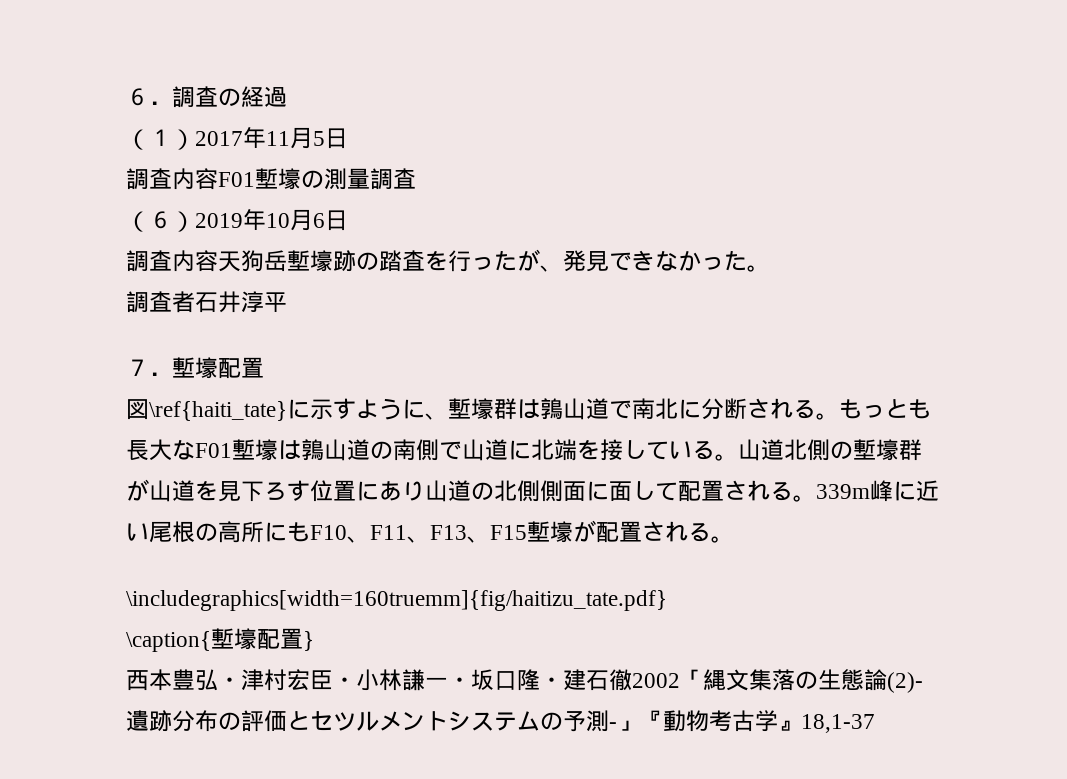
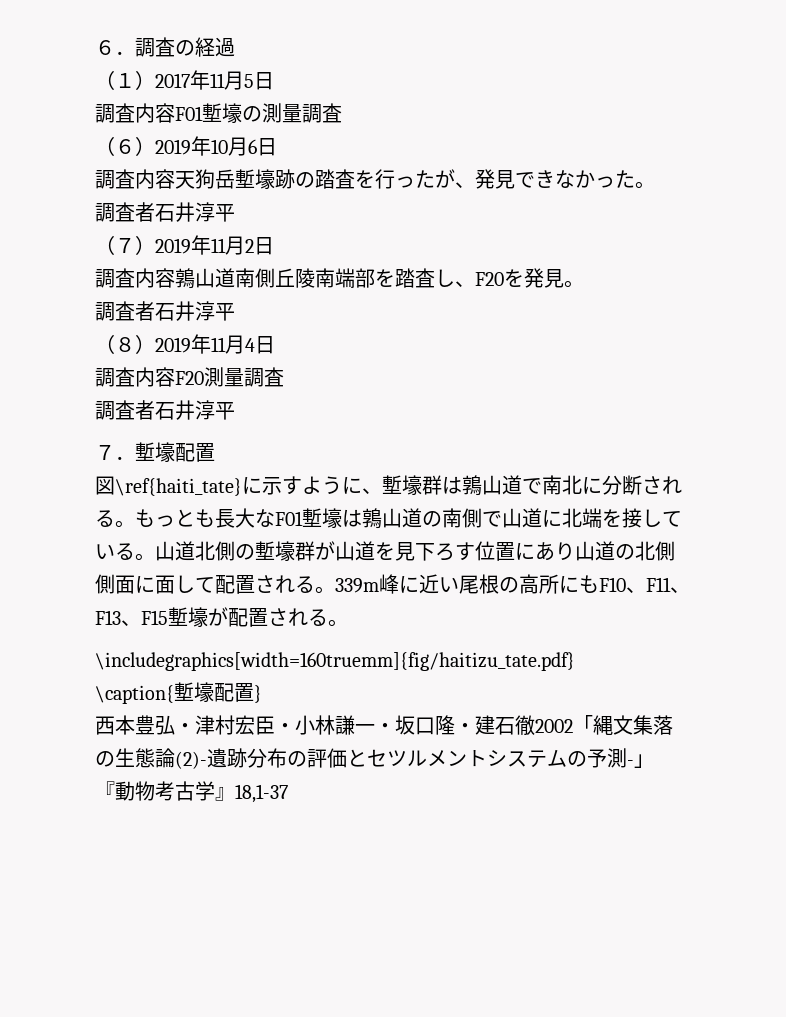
(287, 302) none -> [95,235,274,255] [95,268,584,289] [95,301,235,321] [95,334,275,354] [95,367,284,387] [95,400,235,420] // （７）2019年11月2日 // 調査内容鶉山道南側丘陵南端部を踏査し、F20を発見。 // 調査者石井淳平 // （８）2019年11月4日 // 調査内容F20測量調査 // 調査者石井淳平

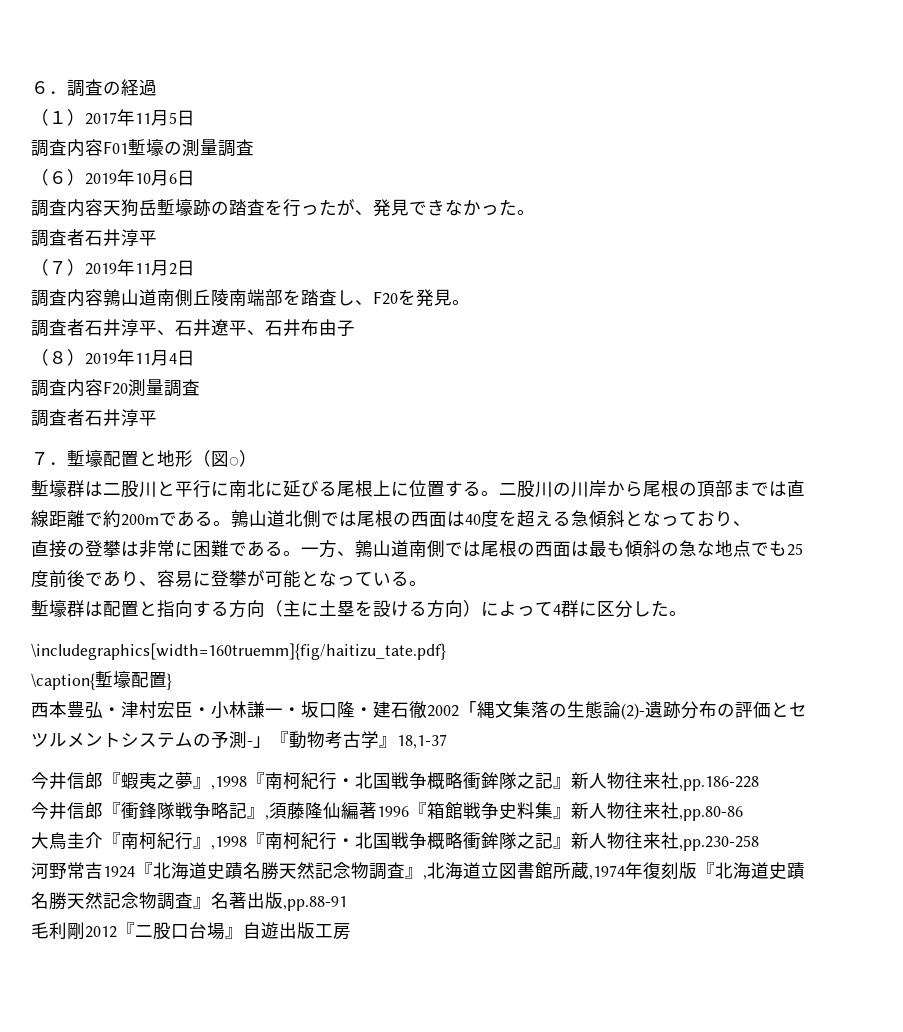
(235, 312) none -> [157,319,355,337] 、石井遼平、石井布由子
[95,475,682,496] [95,508,682,529] [95,541,675,561] [95,574,690,594] [95,607,328,627] // 図\ref{haiti_tate}に示すように、塹壕群は鶉山道で南北に分断される。もっとも長大なF01塹壕は鶉山道の南側で山道に北端を接している。山道北側の塹壕群が山道を見下ろす位置にあり山道の北側側面に面して配置される。339m峰に近い尾根の高所にもF10、F11、F13、F15塹壕が配置される -> [139,450,257,467] [31,480,805,498] [31,510,751,528] [31,540,803,558] [31,570,427,588] [31,600,669,618] と地形（図○） // 塹壕群は二股川と平行に南北に延びる尾根上に位置する。二股川の川岸から尾根の頂部までは直線距離で約200mである。鶉山道北側では尾根の西面は40度を超える急傾斜となっており、 // 直接の登攀は非常に困難である。一方、鶉山道南側では尾根の西面は最も傾斜の急な地点でも25度前後であり、容易に登攀が可能となっている。 // 塹壕群は配置と指向する方向（主に土塁を設ける方向）によって4群に区分した
(288, 793) none -> [31,772,759,791] [31,802,743,821] [31,832,759,851] [31,862,805,880] [31,892,347,911] [31,922,351,940] // 今井信郎『蝦夷之夢』,1998『南柯紀行・北国戦争概略衝鉾隊之記』新人物往来社,pp.186-228 // 今井信郎『衝鋒隊戦争略記』,須藤隆仙編著1996『箱館戦争史料集』新人物往来社,pp.80-86 // 大鳥圭介『南柯紀行』,1998『南柯紀行・北国戦争概略衝鉾隊之記』新人物往来社,pp.230-258 // 河野常吉1924『北海道史蹟名勝天然記念物調査』,北海道立図書館所蔵,1974年復刻版『北海道史蹟名勝天然記念物調査』名著出版,pp.88-91 // 毛利剛2012『二股口台場』自遊出版工房

